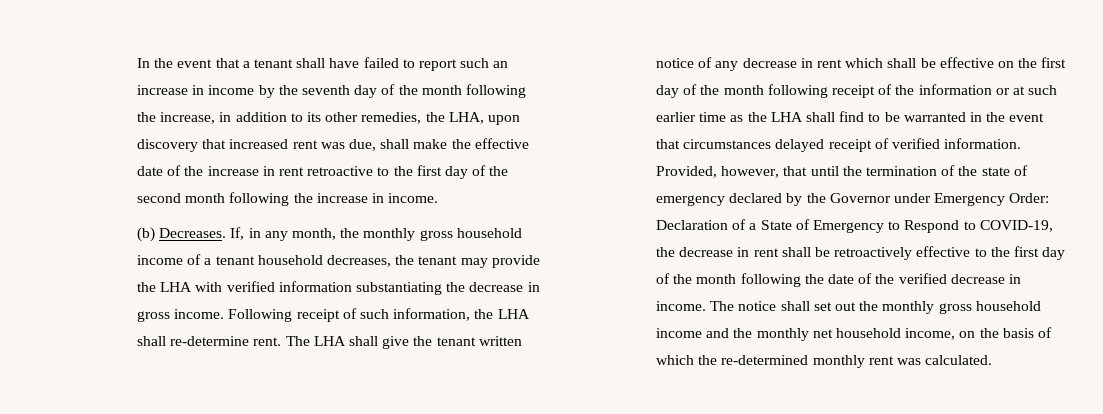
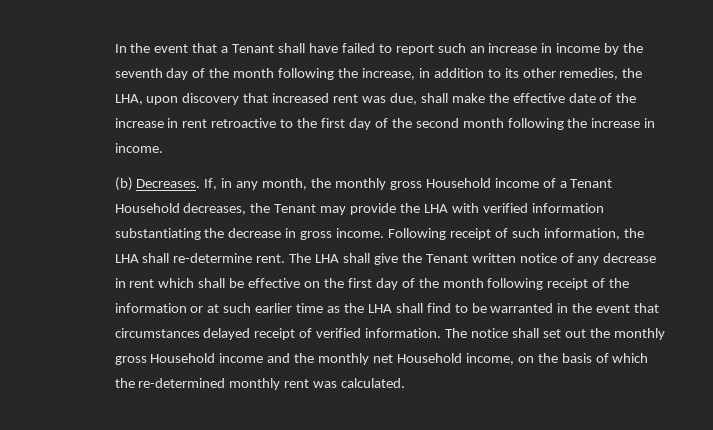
[254,59,294,68] tenant -> [232,44,275,53] Tenant
[456,228,522,238] household -> [425,178,491,188] Household
[215,255,323,265] tenant household -> [570,179,613,188] [114,203,180,213] Tenant Household
[418,256,458,265] tenant -> [274,204,317,213] Tenant
[436,337,476,346] tenant -> [425,254,468,263] Tenant
[656,165,1028,178] [656,193,1050,206] [656,219,1053,233] [656,246,1066,260] [656,273,1021,287] [656,301,707,311] Provided, however, that until the termination of the state of emergency declared by the Governor under Emergency Order: Declaration of a State of Emergency to Respond to COVID-19, the decrease in rent shall be retroactively effective to the first day of the month following the date of the verified decrease in income. -> (442, 333) none
[975,301,1041,311] household -> [150,353,216,363] Household
[836,328,902,338] household -> [396,353,462,363] Household

